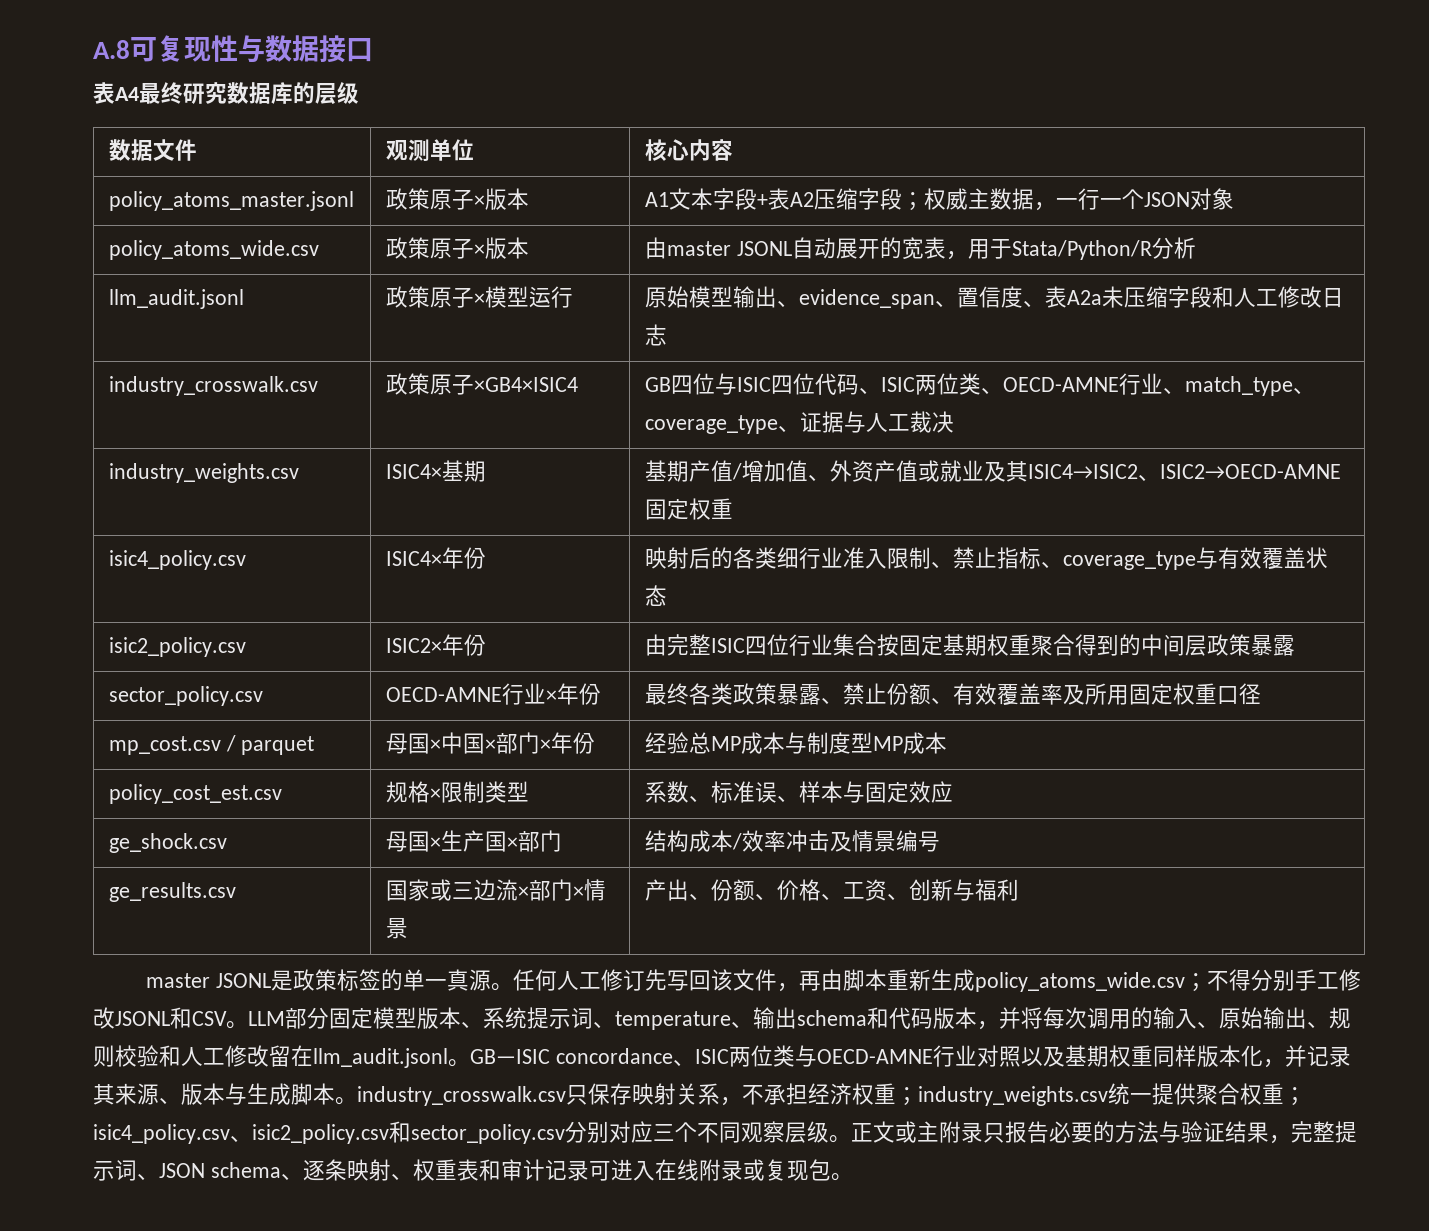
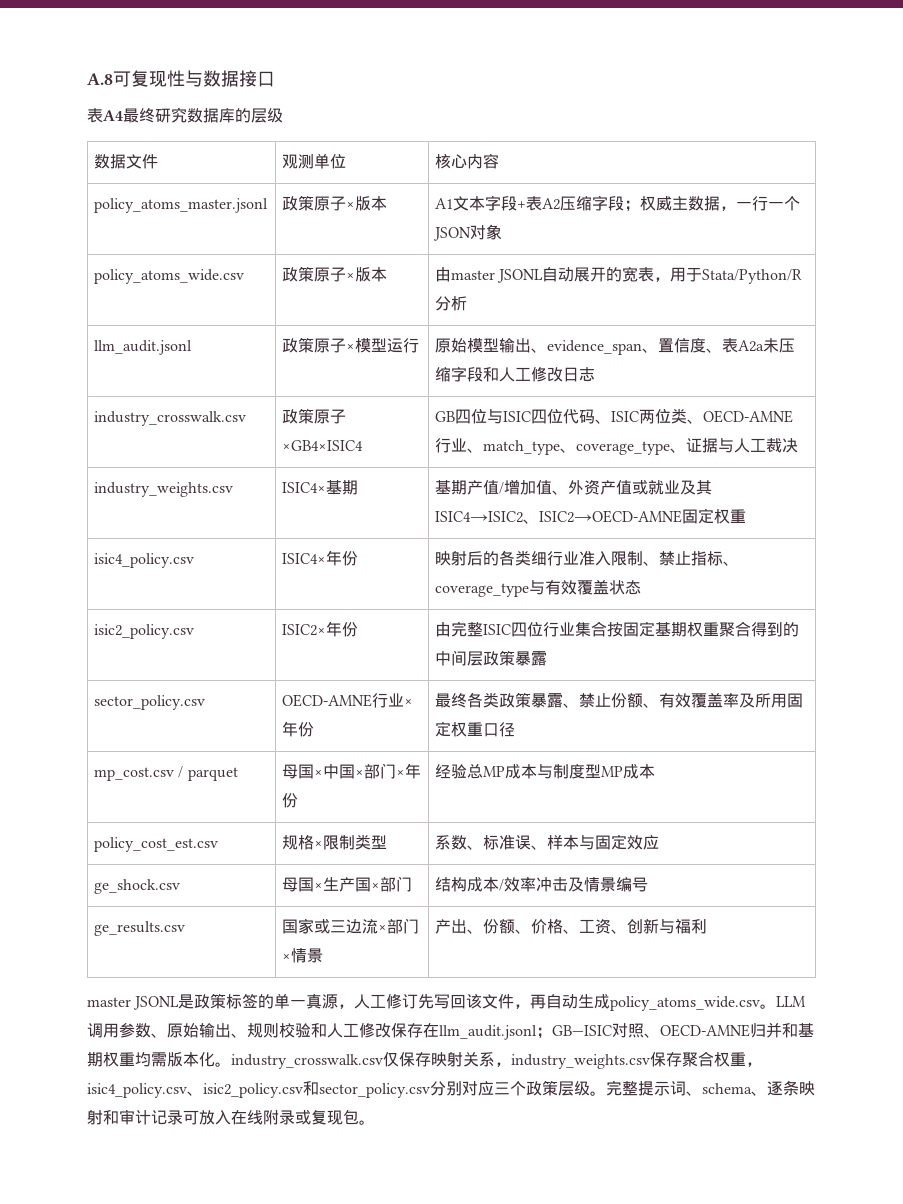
[491,969,558,991] 。任何 -> [338,1004,355,1009] ，
[821,969,1362,992] [93,1007,1197,1030] 由脚本重新生成policy_atoms_wide.csv；不得分别手工修改JSONL和CSV。LLM部分固定模型版本、系统提示词、temperature、输出schema和代码版本，并将每次调用的输入 -> [546,994,807,1011] [87,1023,151,1038] 自动生成policy_atoms_wide.csv。LLM调用参数
[269,1045,1351,1068] [93,1083,1196,1106] 留在llm_audit.jsonl。GB—ISIC concordance、ISIC两位类与OECD-AMNE行业对照以及基期权重同样版本化，并记录其来源、版本与生成脚本。industry_crosswalk.csv只保存映射关系，不承担经济权重；industry_weights.csv统一提供 -> [391,1022,814,1040] [87,1052,682,1069] 保存在llm_audit.jsonl；GB—ISIC对照、OECD-AMNE归并和基期权重均需版本化。industry_crosswalk.csv仅保存映射关系，industry_weights.csv保存
[1284,1087,1306,1106] ； -> [746,1062,762,1067] ，
[697,1121,1291,1144] 不同观察层级。正文或主附录只报告必要的方法与验证结果， -> [526,1080,606,1096] 政策层级。
[159,1163,205,1178] JSON -> (702, 1093) none
[390,1159,479,1181] 、权重表 -> (103, 1117) none
[610,1159,633,1181] 进 -> [199,1110,215,1125] 放

